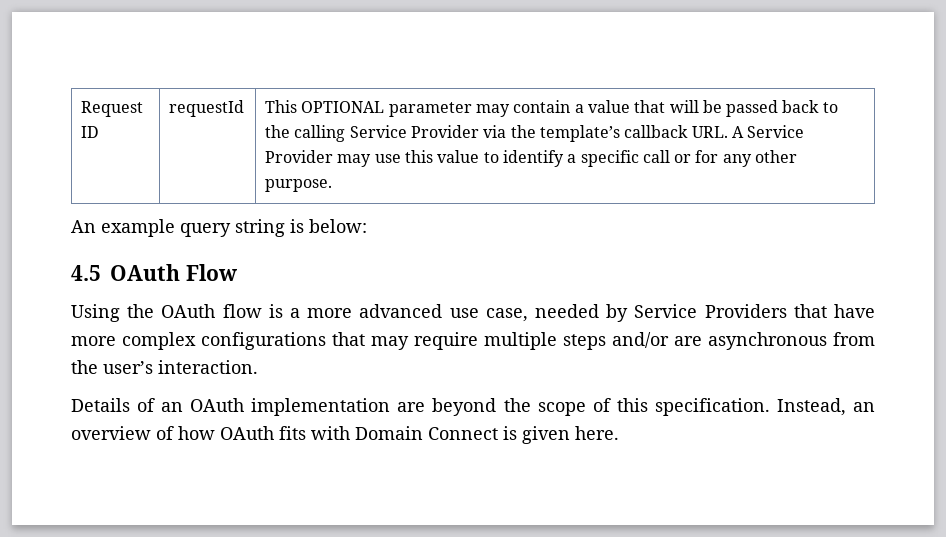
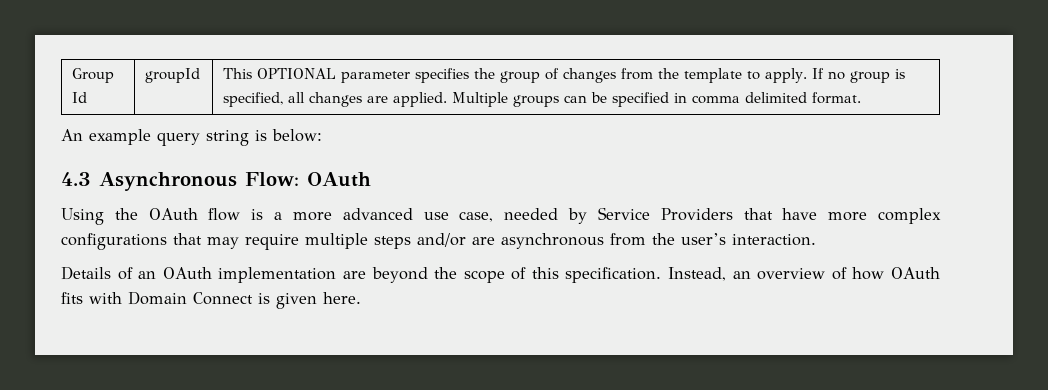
[80,101,143,117] [80,126,99,138] [168,100,244,117] Request ID | requestId -> [71,68,114,83] [71,92,87,103] [144,68,200,83] Group Id | groupId
[475,100,838,117] [264,125,805,142] [264,150,798,167] [264,179,332,192] may contain a value that will be passed back to the calling Service Provider via the template’s callback URL. A Service Provider may use this value to identify a specific call or for any other purpose. -> [414,68,905,83] [222,92,861,107] specifies the group of changes from the template to apply. If no group is specified, all changes are applied. Multiple groups can be specified in comma delimited format.
[71,264,237,281] 4.5 OAuth Flow -> [61,172,372,191] 4.3 Asynchronous Flow: OAuth

